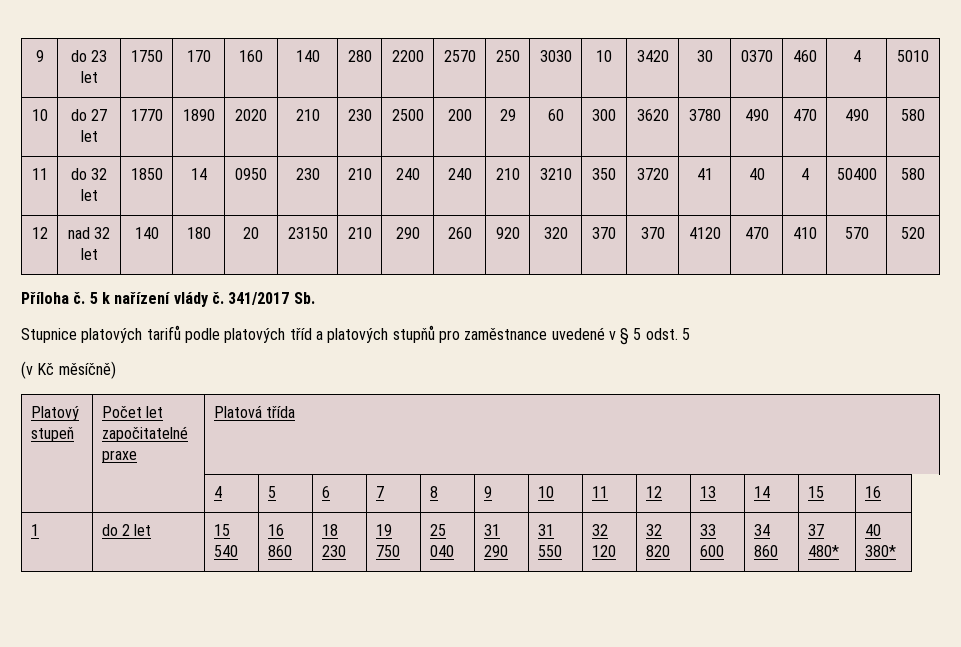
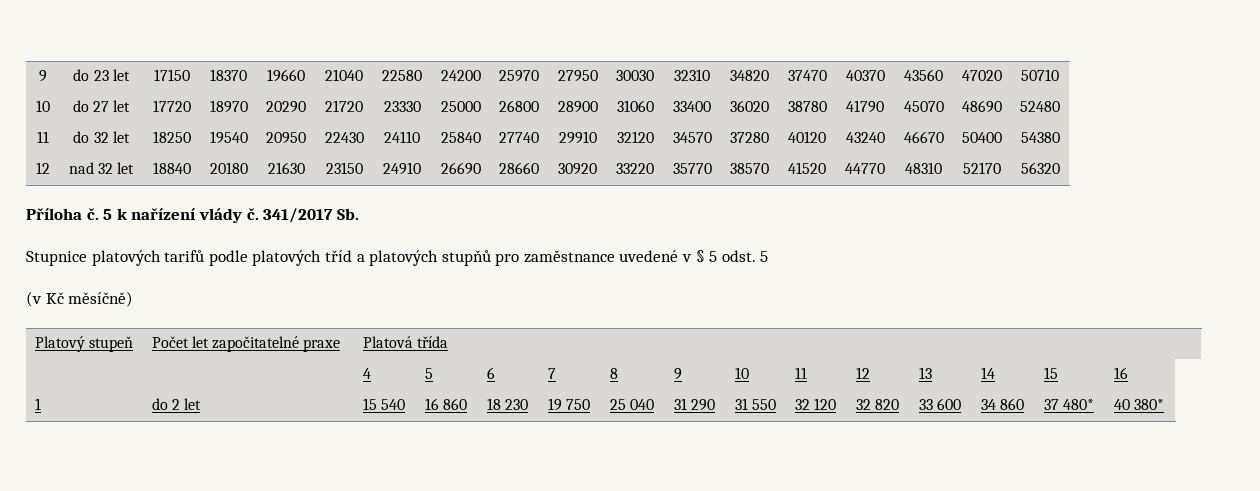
[130,50,163,62] [186,50,211,62] [239,50,263,62] [295,50,320,62] [347,50,372,62] [391,50,424,62] [443,50,476,62] [495,50,520,62] [539,50,572,62] [596,50,612,62] [636,50,669,62] [696,50,713,62] [740,50,773,62] [792,50,817,62] [852,50,861,62] [896,50,929,62] [31,109,48,121] [70,109,108,121] [80,130,98,142] [130,109,163,121] [182,109,215,121] [235,109,267,121] [295,109,320,121] [347,109,372,121] [391,109,424,121] [447,109,472,121] [499,109,516,121] [547,109,564,121] [592,109,616,121] [636,109,669,121] [688,109,721,121] [744,109,769,121] [792,109,817,121] [844,109,869,121] [900,109,925,121] [31,168,48,180] [70,168,108,180] [80,189,98,201] [130,168,163,180] [190,168,207,180] [235,168,267,180] [295,168,320,180] [347,168,372,180] [395,168,420,180] [447,168,472,180] [495,168,520,180] [539,168,572,180] [592,168,616,180] [636,168,669,180] [696,168,713,180] [748,168,765,180] [800,168,809,180] 1750 | 170 | 160 | 140 | 280 | 2200 | 2570 | 250 | 3030 | 10 | 3420 | 30 | 0370 | 460 | 4 | 5010 // 10 | do 27 let | 1770 | 1890 | 2020 | 210 | 230 | 2500 | 200 | 29 | 60 | 300 | 3620 | 3780 | 490 | 470 | 490 | 580 // 11 | do 32 let | 1850 | 14 | 0950 | 230 | 210 | 240 | 240 | 210 | 3210 | 350 | 3720 | 41 | 40 | 4 -> [154,69,190,81] [210,69,248,81] [267,69,305,82] [325,69,363,81] [382,70,422,81] [440,70,481,81] [499,70,539,82] [557,70,598,82] [616,70,654,81] [674,69,710,81] [730,70,769,81] [787,70,827,81] [845,70,885,81] [904,69,943,81] [961,70,1002,81] [1021,69,1059,81] [35,100,50,112] [72,100,131,112] [153,100,191,112] [209,100,248,113] [266,101,306,113] [325,100,363,112] [383,101,421,112] [440,101,481,112] [499,100,539,112] [557,101,598,113] [616,100,654,112] [673,101,711,112] [730,100,769,112] [787,101,827,112] [846,100,884,113] [903,101,944,112] [961,100,1002,113] [1020,101,1060,112] [36,131,49,143] [73,131,130,143] [153,131,191,143] [209,131,248,144] [266,132,306,144] [324,132,364,143] [384,131,420,143] [440,132,481,143] [499,132,539,143] [558,131,597,144] [616,131,654,143] [672,132,712,143] [730,132,769,143] [788,131,826,143] [845,132,885,143] [903,131,944,143] 17150 | 18370 | 19660 | 21040 | 22580 | 24200 | 25970 | 27950 | 30030 | 32310 | 34820 | 37470 | 40370 | 43560 | 47020 | 50710 // 10 | do 27 let | 17720 | 18970 | 20290 | 21720 | 23330 | 25000 | 26800 | 28900 | 31060 | 33400 | 36020 | 38780 | 41790 | 45070 | 48690 | 52480 // 11 | do 32 let | 18250 | 19540 | 20950 | 22430 | 24110 | 25840 | 27740 | 29910 | 32120 | 34570 | 37280 | 40120 | 43240 | 46670
[900,168,925,180] 580 -> [1020,132,1060,143] 54380
[134,227,159,239] [186,227,211,239] [243,227,259,239] [287,227,328,239] [347,227,372,239] [395,227,420,239] [447,227,472,239] [495,227,520,239] [543,227,568,239] [592,227,616,239] [640,227,665,239] [688,227,721,239] [744,227,769,239] [792,227,817,239] [844,227,869,239] [900,227,925,239] 140 | 180 | 20 | 23150 | 210 | 290 | 260 | 920 | 320 | 370 | 370 | 4120 | 470 | 410 | 570 | 520 -> [153,162,191,174] [209,162,248,174] [267,162,305,174] [325,162,363,174] [383,162,421,175] [440,162,481,175] [499,162,539,174] [558,163,597,175] [616,163,654,174] [672,163,712,174] [730,163,769,174] [788,162,826,174] [845,163,885,174] [905,162,942,174] [962,162,1001,174] [1020,162,1060,174] 18840 | 20180 | 21630 | 23150 | 24910 | 26690 | 28660 | 30920 | 33220 | 35770 | 38570 | 41520 | 44770 | 48310 | 52170 | 56320

